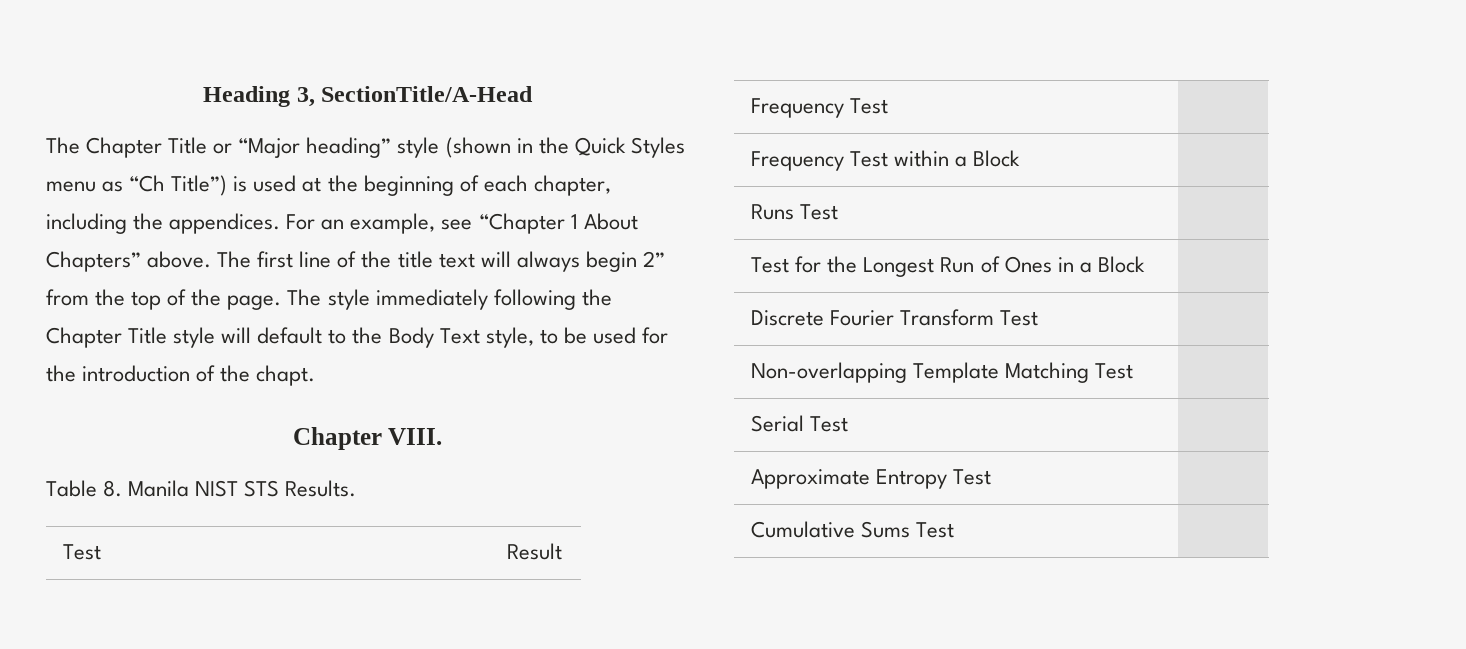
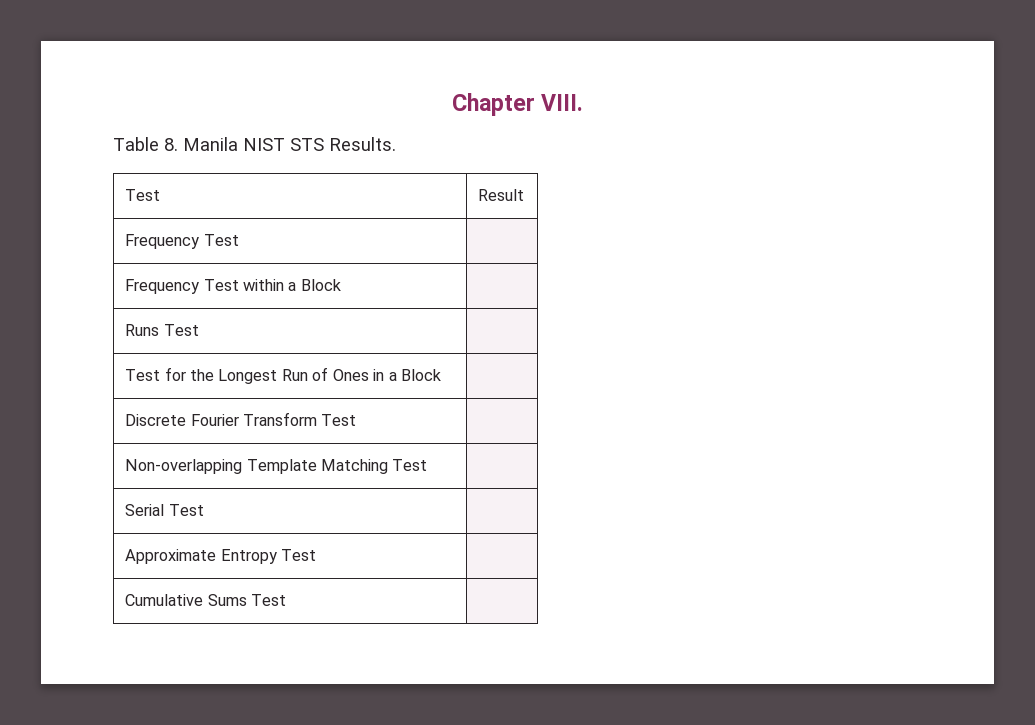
[203,86,533,107] [46,137,685,158] [46,175,611,196] [46,213,638,234] [46,251,665,272] [46,289,612,310] [46,327,668,348] [46,365,316,386] Heading 3, SectionTitle/A-Head // The Chapter Title or “Major heading” style (shown in the Quick Styles menu as “Ch Title”) is used at the beginning of each chapter, including the appendices. For an example, see “Chapter 1 About Chapters” above. The first line of the title text will always begin 2” from the top of the page. The style immediately following the Chapter Title style will default to the Body Text style, to be used for the introduction of the chapt. // -> (451, 104) none

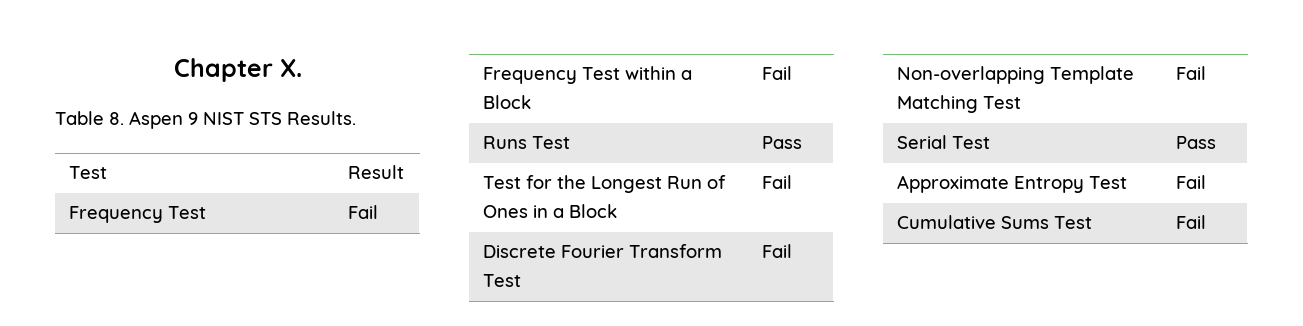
[541,94,584,111] VIII. -> [279,59,302,77] X.
[183,137,238,151] Manila -> [129,111,198,129] Aspen 9
(239, 240) none -> [347,205,378,219] Fail
(341, 285) none -> [761,66,792,80] Fail
(199, 330) none -> [761,136,802,149] Pass
(442, 375) none -> [761,175,792,189] Fail
(357, 420) none -> [761,244,792,258] Fail
(428, 465) none -> [1175,66,1206,80] Fail
(204, 510) none -> [1175,136,1216,149] Pass
(316, 555) none -> [1175,175,1206,189] Fail
(286, 600) none -> [1175,215,1206,229] Fail

